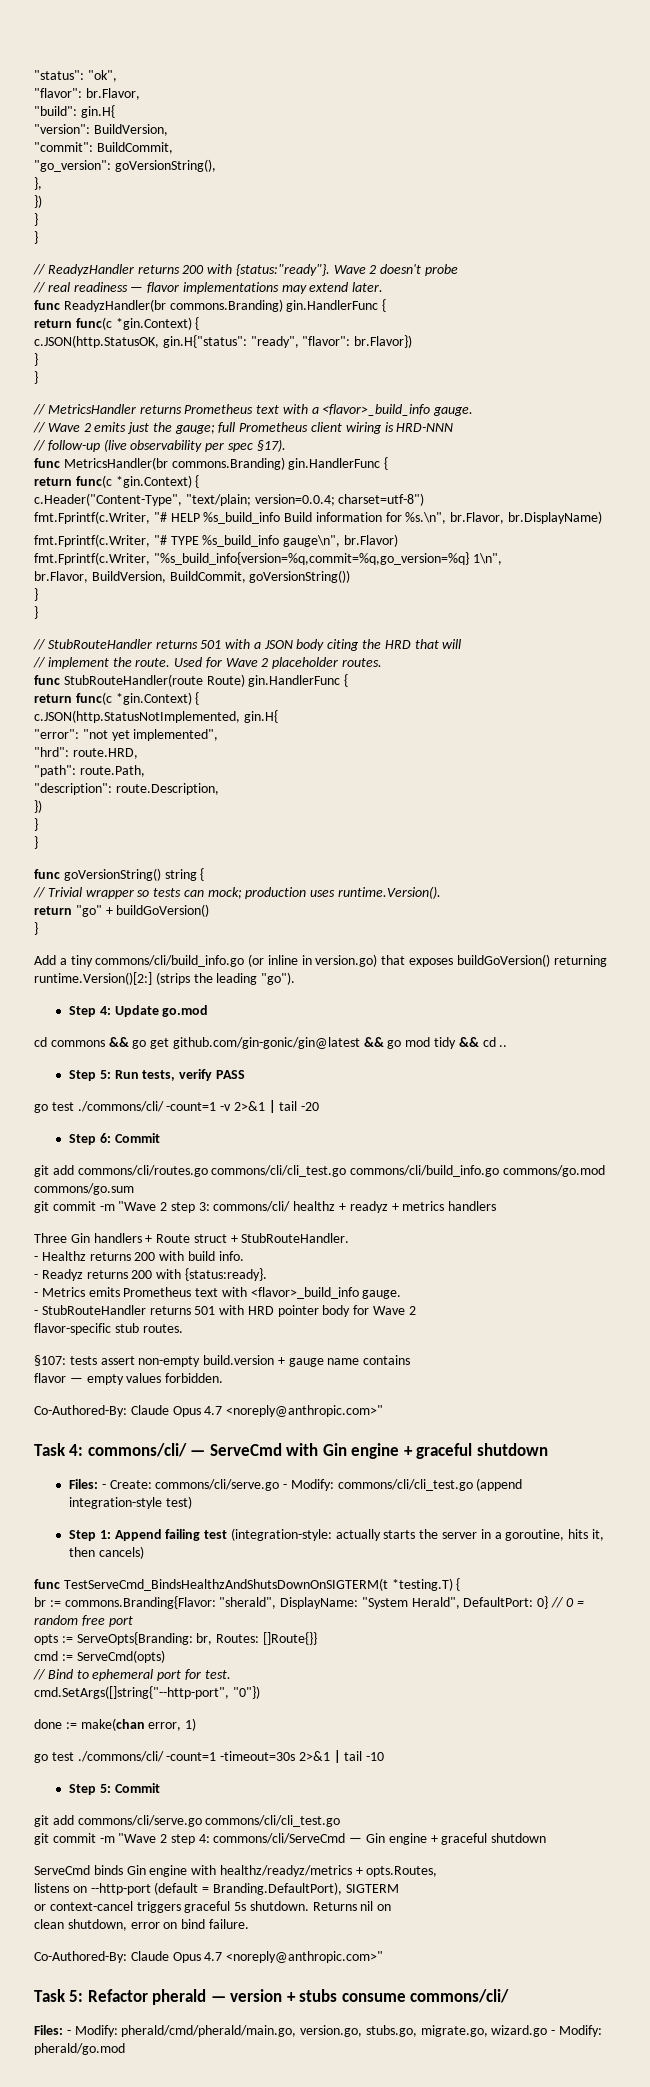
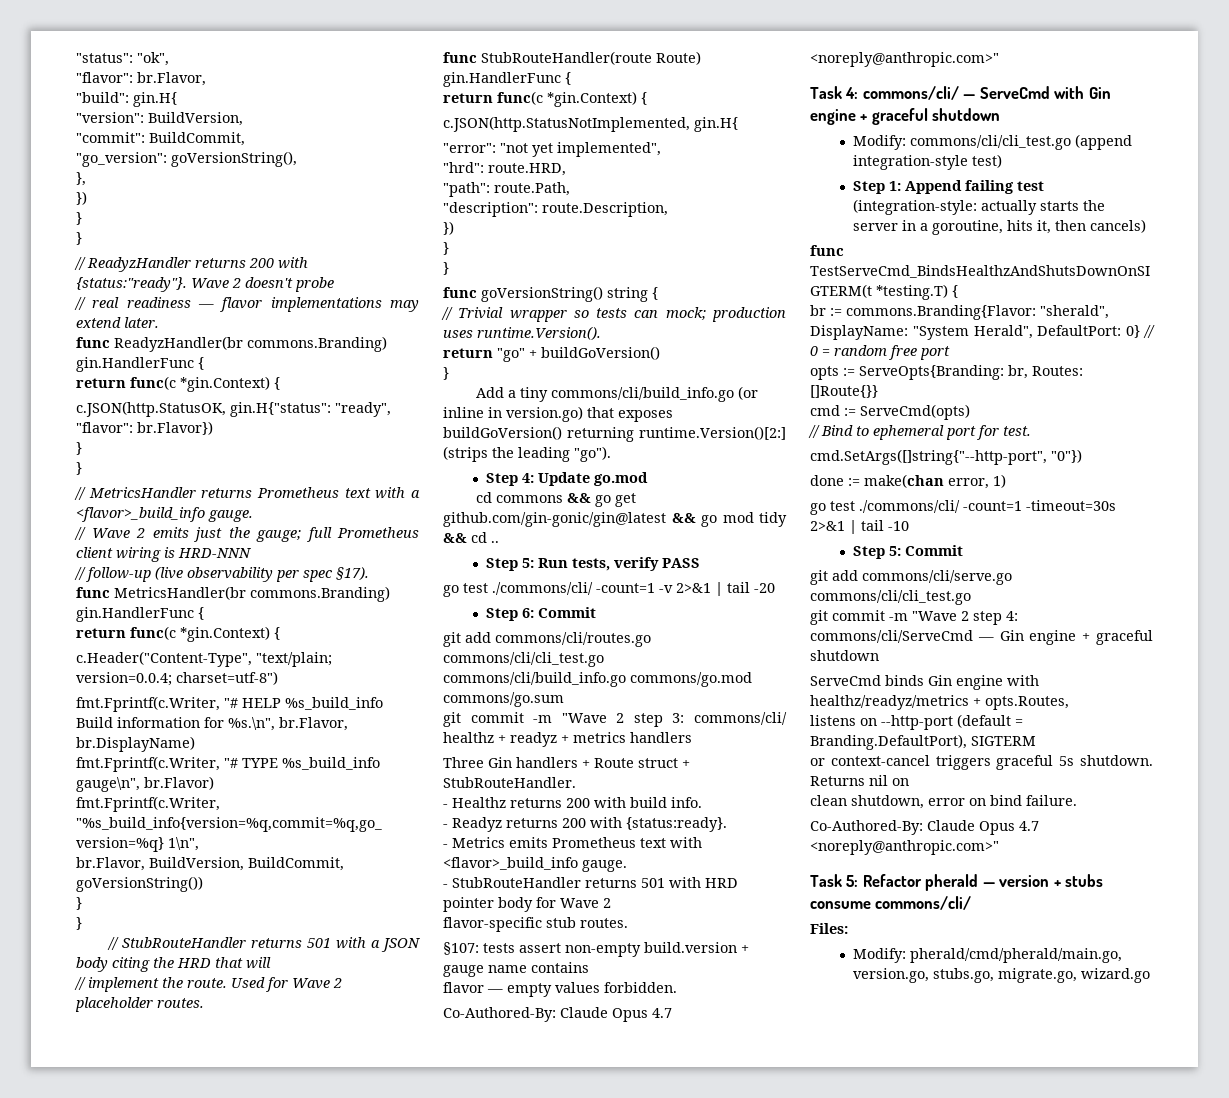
[69,1479,288,1491] Files: - Create: commons/cli/serve.go - -> (1001, 114) none
[66,2030,71,2035] - -> (848, 928) //
[551,2025,603,2037] [34,2043,125,2055] - Modify: pherald/go.mod -> (1150, 975) none

